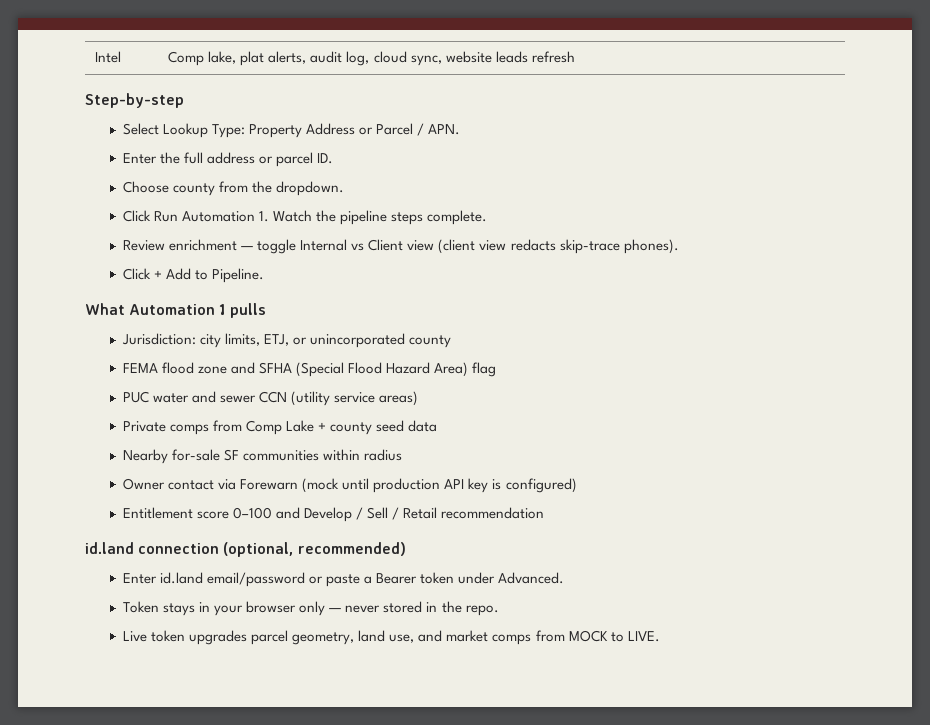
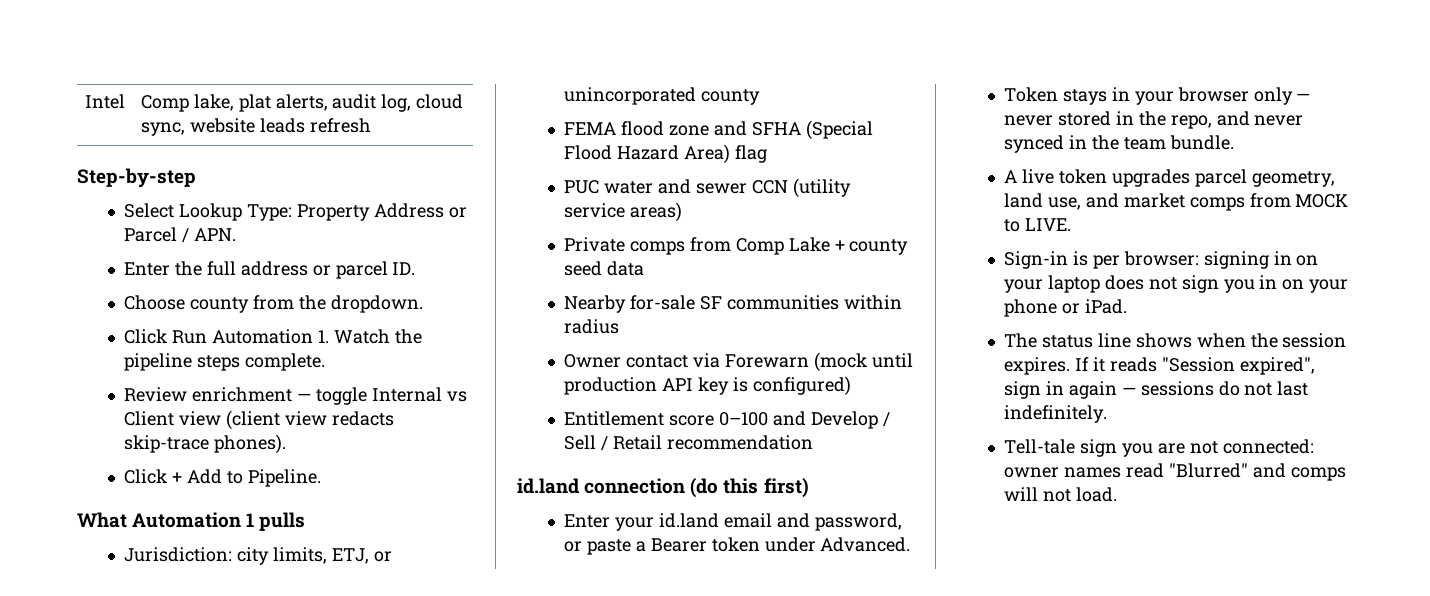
[223,542,406,557] [123,572,306,587] (optional, recommended) // Enter id.land email/password -> [690,478,809,498] [564,513,902,531] (do this first) // Enter your id.land email and password,
[465,605,499,616] [123,631,148,642] repo. // Live -> [1170,111,1304,129] [1004,135,1234,153] [1004,169,1055,184] repo, and never synced in the team bundle. // A live
(660, 636) none -> [1004,251,1319,269] [1004,275,1349,293] [1004,299,1127,317] [1004,333,1347,348] [1004,357,1315,375] [1004,381,1309,399] [1004,405,1108,423] [1004,439,1314,457] [1004,463,1346,481] [1004,487,1117,502] // Sign-in is per browser: signing in on your laptop does not sign you in on your phone or iPad. // The status line shows when the session expires. If it reads "Session expired", sign in again — sessions do not last indefinitely. // Tell-tale sign you are not connected: owner names read "Blurred" and comps will not load.

